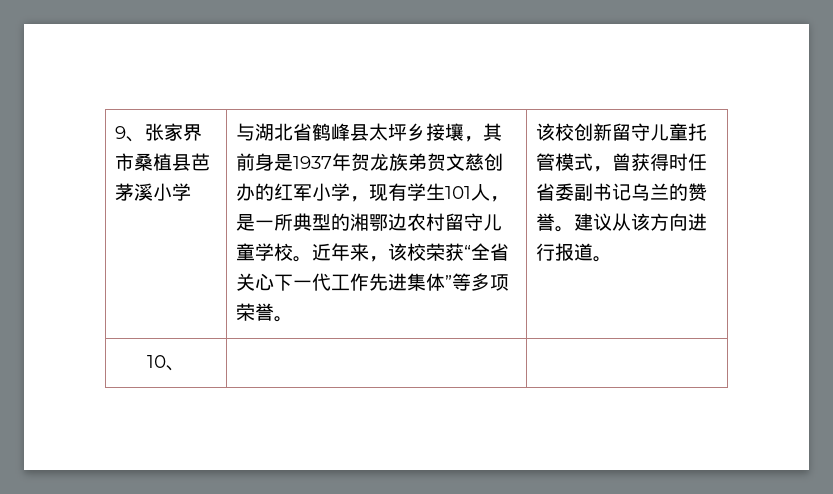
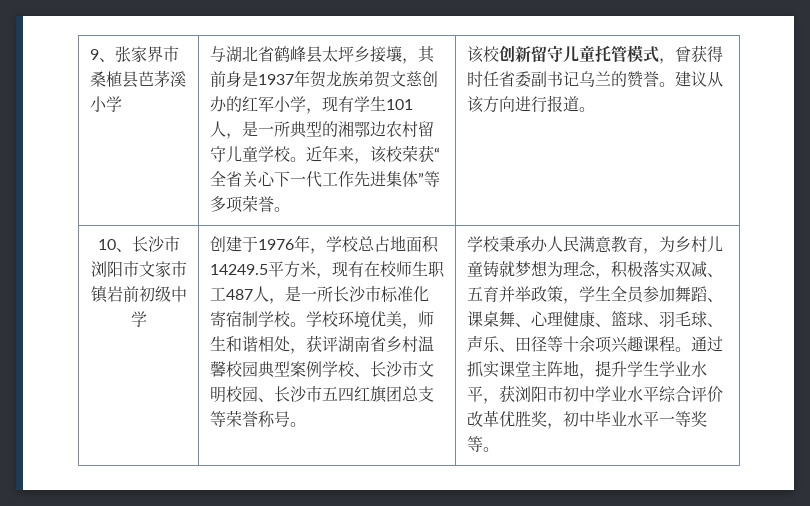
(185, 368) | | -> [131,236,180,252] [90,261,187,278] [90,285,187,303] [130,311,147,327] [209,235,439,254] [209,261,445,279] [209,286,429,304] [209,310,434,329] [209,335,434,354] [209,361,434,378] [209,386,434,403] [209,410,306,427] [466,236,723,254] [466,260,723,279] [466,286,723,304] [466,310,723,328] [466,335,723,353] [466,360,707,379] [466,385,723,404] [466,410,707,429] [466,436,499,452] 长沙市浏阳市文家市镇岩前初级中学 | 创建于1976年，学校总占地面积14249.5平方米，现有在校师生职工487人，是一所长沙市标准化寄宿制学校。学校环境优美，师生和谐相处，获评湖南省乡村温馨校园典型案例学校、长沙市文明校园、长沙市五四红旗团总支等荣誉称号。 | 学校秉承办人民满意教育，为乡村儿童铸就梦想为理念，积极落实双减、五育并举政策，学生全员参加舞蹈、课桌舞、心理健康、篮球、羽毛球、声乐、田径等十余项兴趣课程。通过抓实课堂主阵地，提升学生学业水平，获浏阳市初中学业水平综合评价改革优胜奖，初中毕业水平一等奖等。

